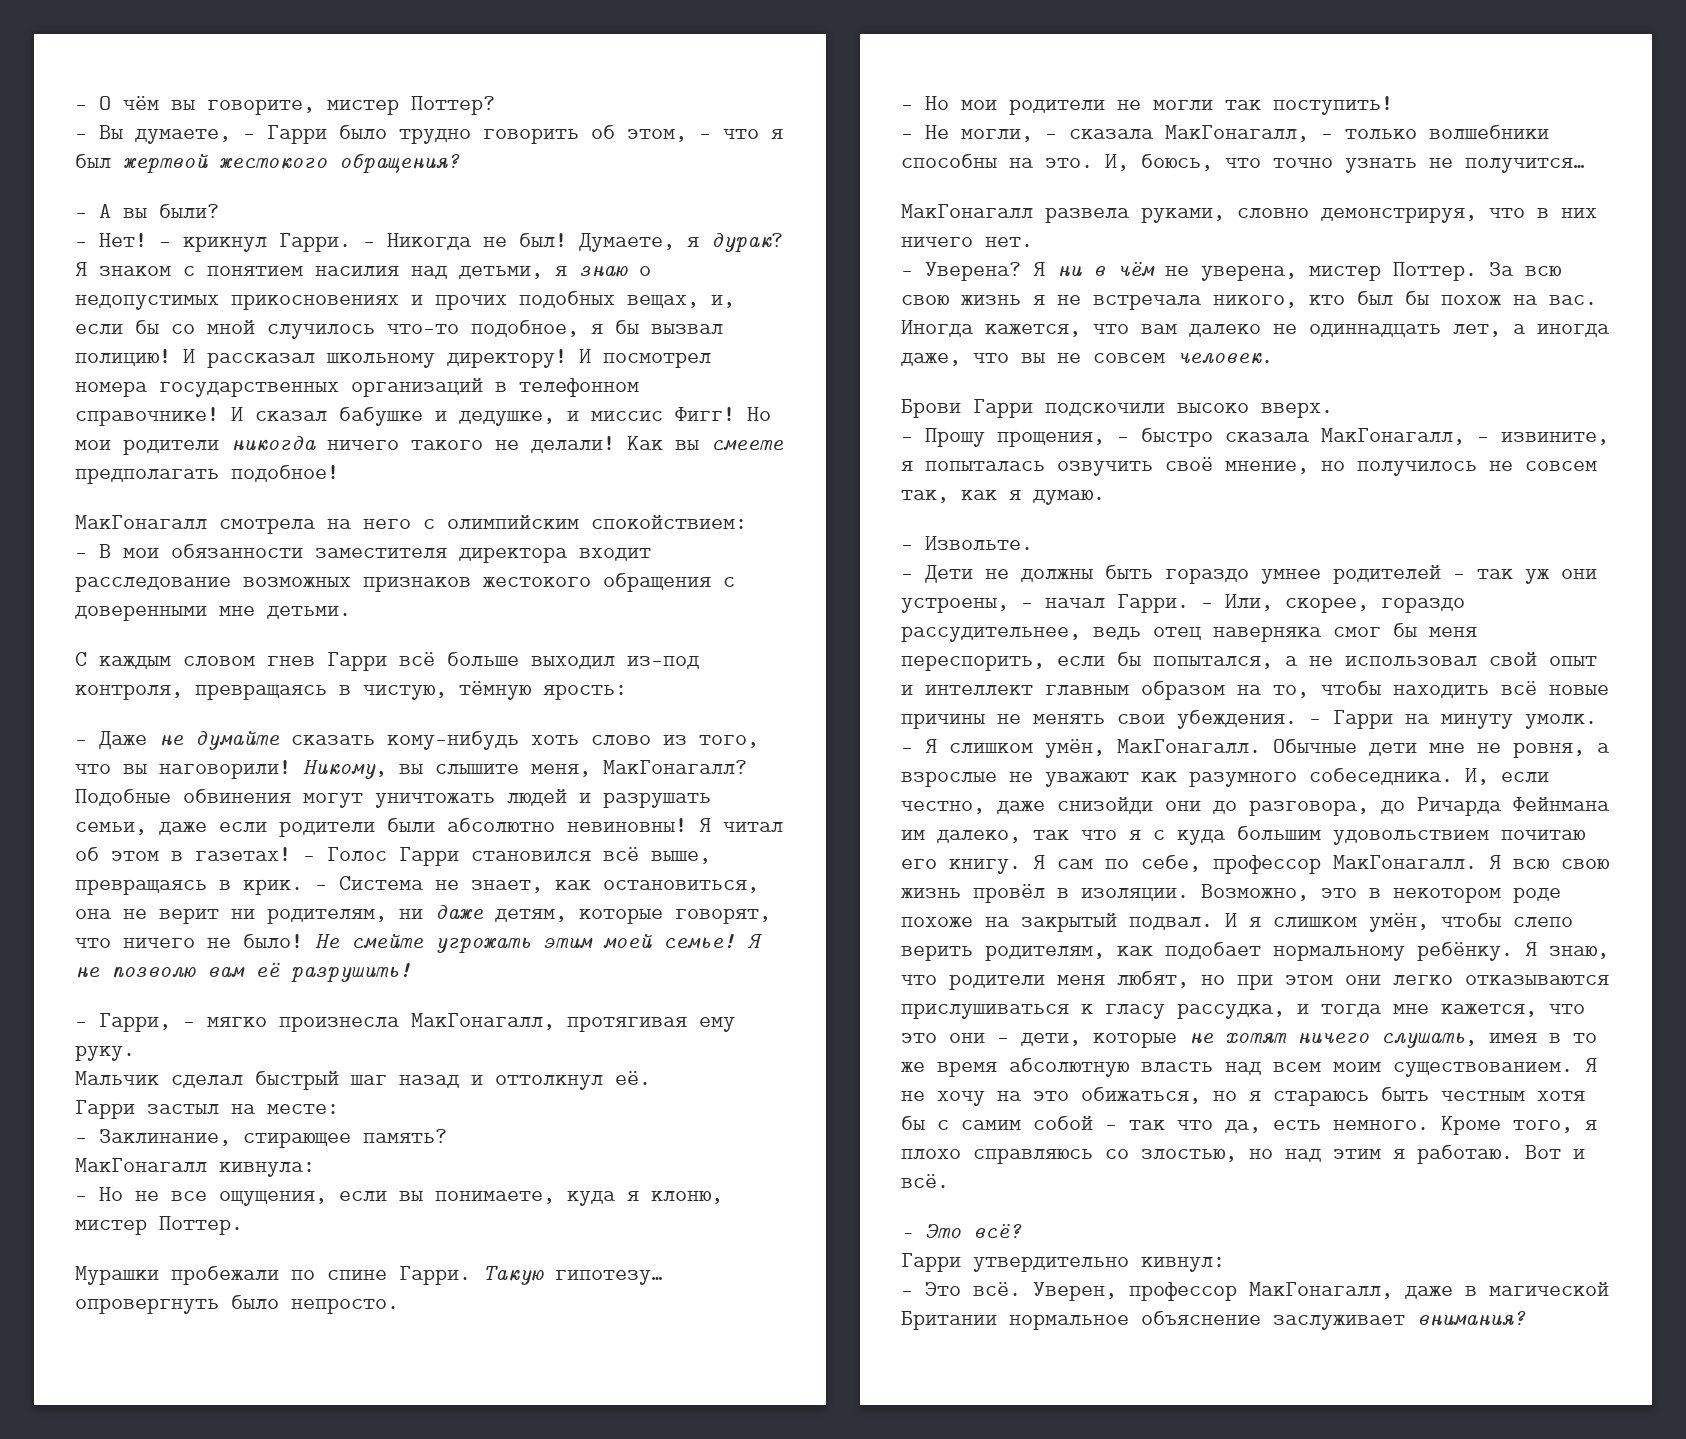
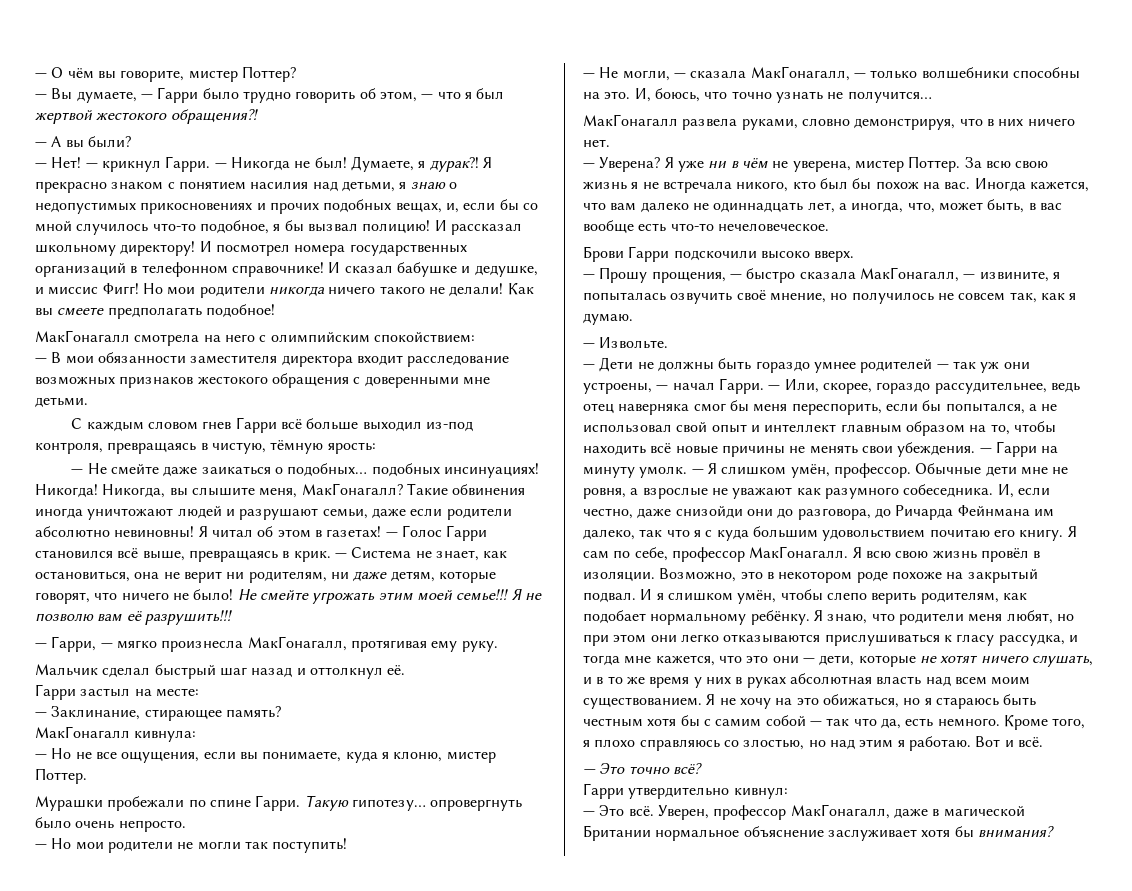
[339,154,460,173] обращения? -> [170,109,258,124] обращения?!
[711,233,783,252] [75,262,87,276] дурак? Я -> [428,157,492,172] [35,181,107,193] дурак?! Я прекрасно
[99,731,759,750] [75,760,747,779] [75,789,495,808] Даже не думайте сказать кому-нибудь хоть слово из того, что вы наговорили! Никому, вы слышите меня, МакГонагалл? Подобные обвинения могут уничтожать -> [87,463,539,478] [35,483,526,498] [35,508,174,520] Не смейте даже заикаться о подобных… подобных инсинуациях! Никогда! Никогда, вы слышите меня, МакГонагалл? Такие обвинения иногда уничтожают
[603,792,711,808] разрушать -> [239,508,319,520] разрушают
[387,818,435,832] были -> (512, 514) none
[663,934,735,948] семье! -> [456,589,509,601] семье!!!
[291,963,411,982] разрушить! -> [144,610,232,625] разрушить!!!
(279, 1302) none -> [75,821,115,829] очень
(1045, 269) none -> [677,160,704,172] уже
[1537,324,1610,337] [901,352,1273,366] иногда даже, что вы не совсем человек. -> [851,199,1062,213] [583,220,829,234] иногда, что, может быть, в вас вообще есть что-то нечеловеческое.
[1117,739,1261,753] МакГонагалл. -> [833,463,911,478] профессор.
[1489,1033,1537,1043] имея -> [583,677,592,684] и
[1009,1058,1129,1077] абсолютную -> [693,673,872,688] у них в руках абсолютная
(961, 1231) none -> [628,766,670,774] точно
(1405, 1322) none -> [921,826,974,838] хотя бы

